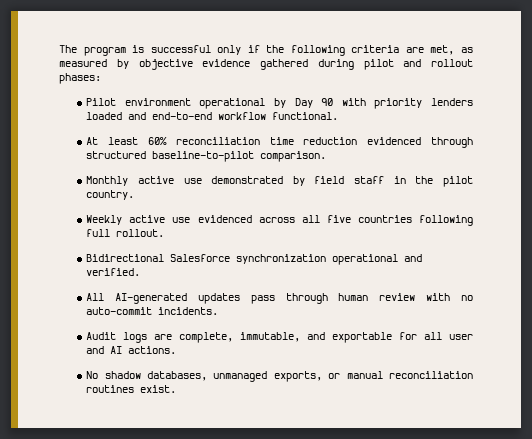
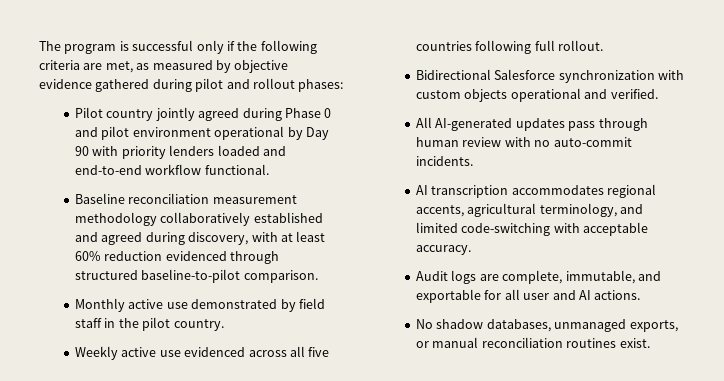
(117, 102) none -> [106,107,332,121] [75,126,130,140] country jointly agreed during Phase 0 and pilot
[86,137,294,145] At least 60% reconciliation time -> [75,193,297,204] [75,212,323,226] [75,231,326,245] [75,251,102,261] Baseline reconciliation measurement methodology collaboratively established and agreed during discovery, with at least 60%
(327, 259) none -> [658,70,685,80] [416,89,508,102] with custom objects
(219, 311) none -> [416,184,657,198] [416,203,644,217] [416,222,649,236] [416,245,472,255] // AI transcription accommodates regional accents, agricultural terminology, and limited code-switching with acceptable accuracy.

